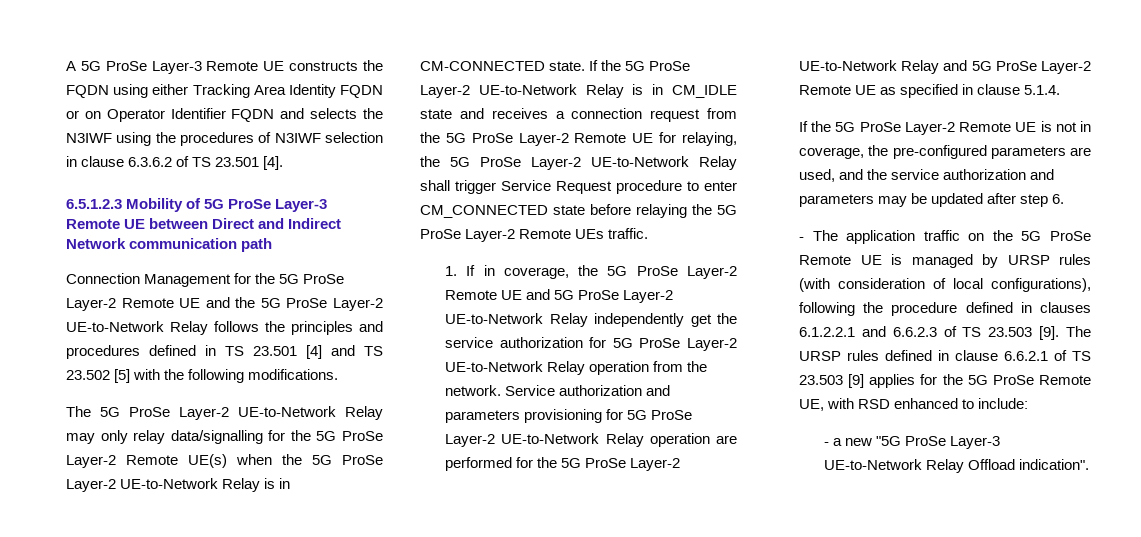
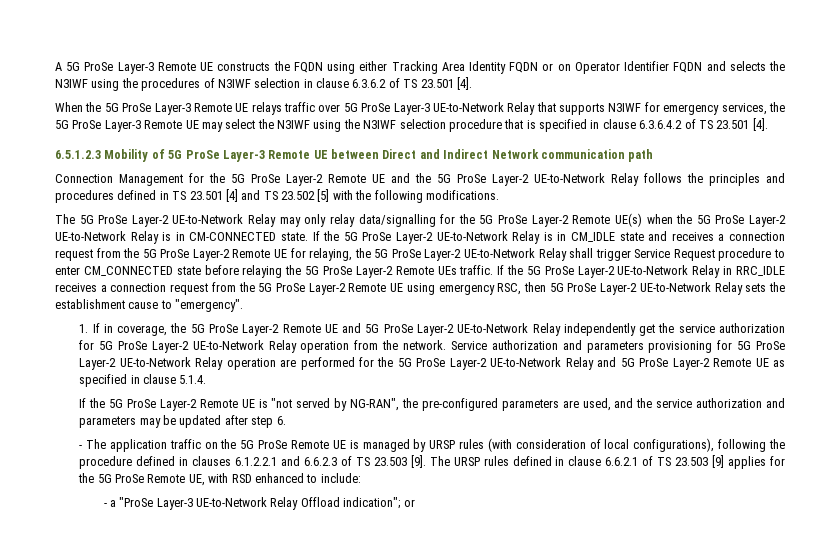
(284, 163) none -> [55,102,786,115] [55,118,768,132] // When the 5G ProSe Layer-3 Remote UE relays traffic over 5G ProSe Layer-3 UE-to-Network Relay that supports N3IWF for emergency services, the 5G ProSe Layer-3 Remote UE may select the N3IWF using the N3IWF selection procedure that is specified in clause 6.3.6.4.2 of TS 23.501 [4].
(649, 233) none -> [497,265,786,278] [55,282,785,295] [55,299,244,312] If the 5G ProSe Layer-2 UE-to-Network Relay in RRC_IDLE receives a connection request from the 5G ProSe Layer-2 Remote UE using emergency RSC, then 5G ProSe Layer-2 UE-to-Network Relay sets the establishment cause to "emergency".
[1055,121,1091,132] [799,147,865,159] not in coverage, -> [271,398,400,411] "not served by NG-RAN",
[845,436,947,446] new "5G ProSe -> [119,497,154,507] "ProSe
[1019,459,1090,470] indication". -> [343,497,415,509] indication"; or

